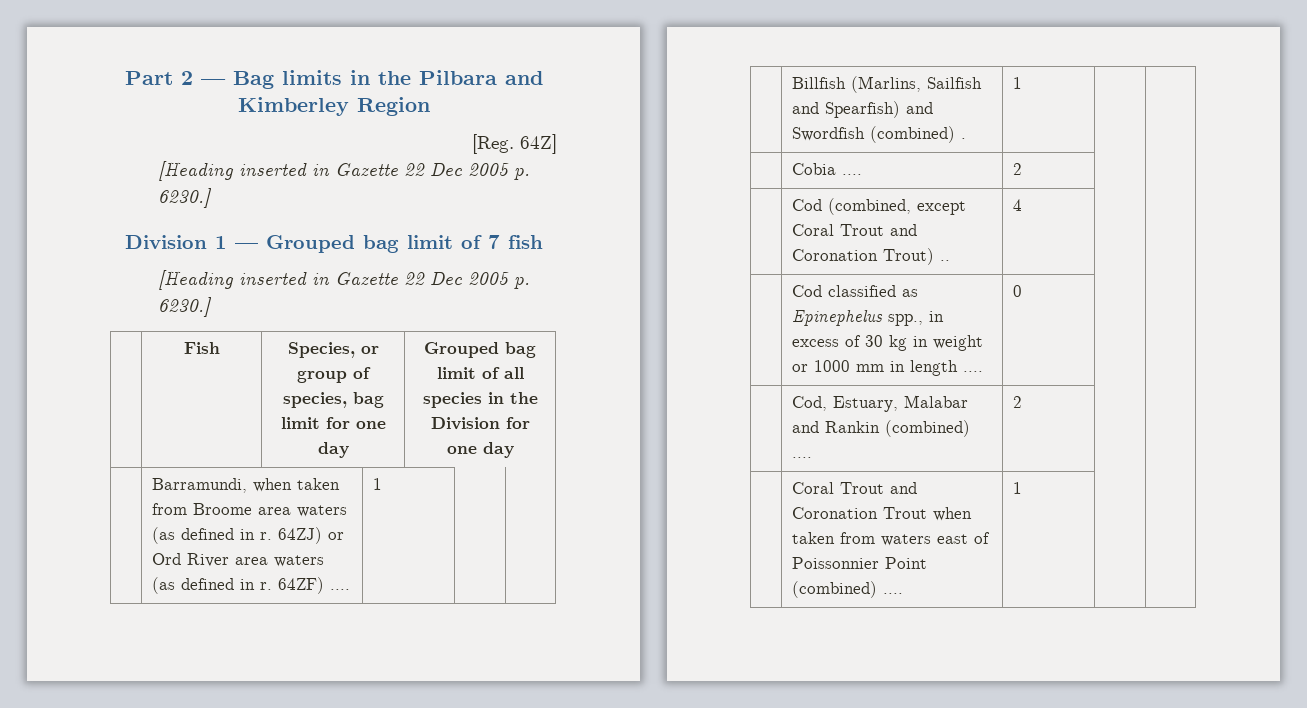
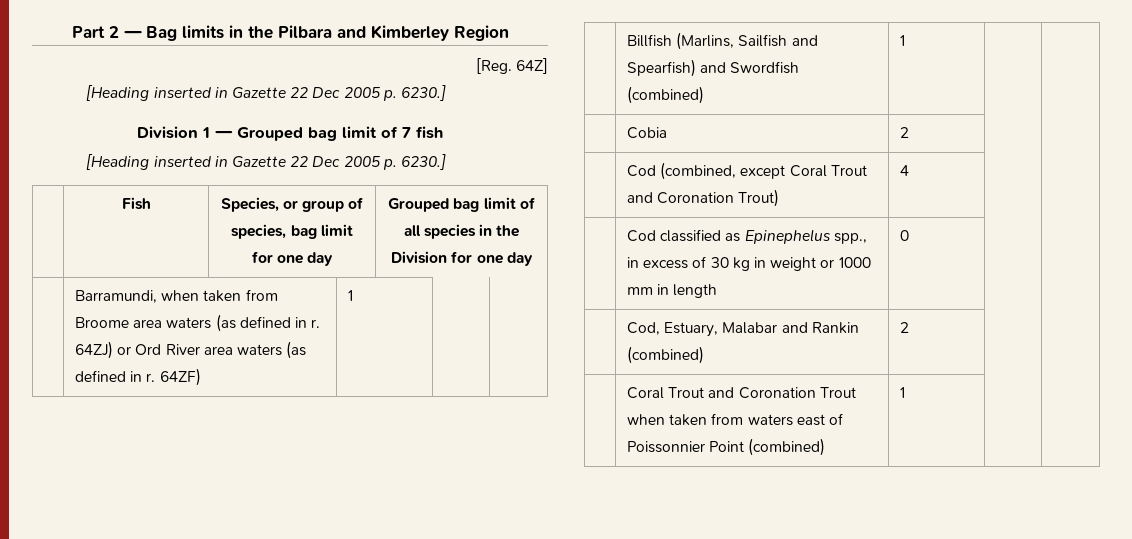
[330,589,351,590] .... -> (201, 377) none
[961,138,967,139] . -> (705, 95) none
[842,174,863,175] .... -> (668, 133) none
[940,260,951,261] .. -> (780, 198) none
[963,371,984,372] .... -> (718, 291) none
[792,457,813,458] .... -> (705, 355) none
[883,593,904,594] .... -> (826, 447) none

